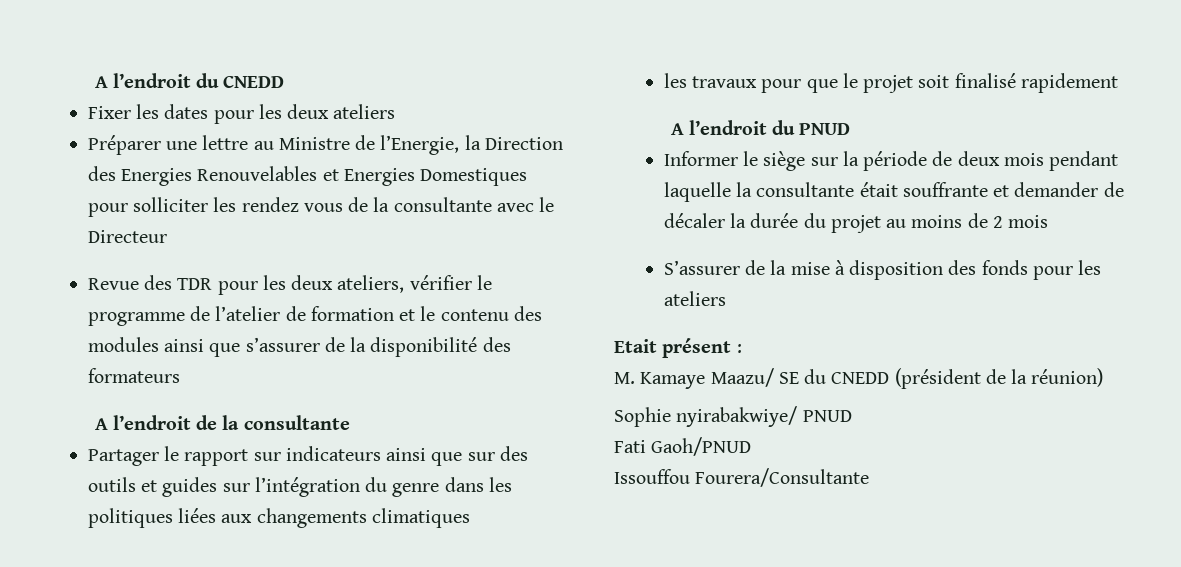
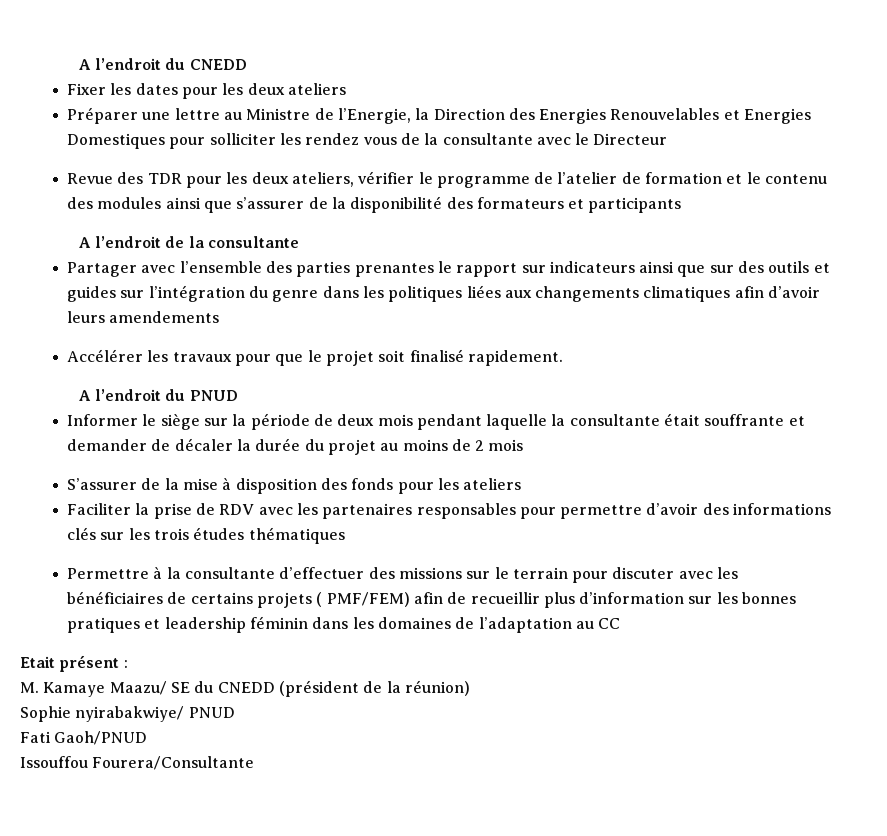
(180, 375) none -> [568,197,682,213] et participants
(159, 457) none -> [141,261,434,277] avec l’ensemble des parties prenantes
(470, 518) // -> [734,286,821,298] [66,311,220,323] [66,349,143,362] afin d’avoir leurs amendements // Accélérer
[1020,73,1118,93] rapidement -> [467,350,563,366] rapidement.
(726, 298) none -> [66,503,832,519] [66,527,345,544] [66,566,739,583] [66,591,797,608] [66,616,621,633] // Faciliter la prise de RDV avec les partenaires responsables pour permettre d’avoir des informations clés sur les trois études thématiques // Permettre à la consultante d’effectuer des missions sur le terrain pour discuter avec les bénéficiaires de certains projets ( PMF/FEM) afin de recueillir plus d’information sur les bonnes pratiques et leadership féminin dans les domaines de l’adaptation au CC

